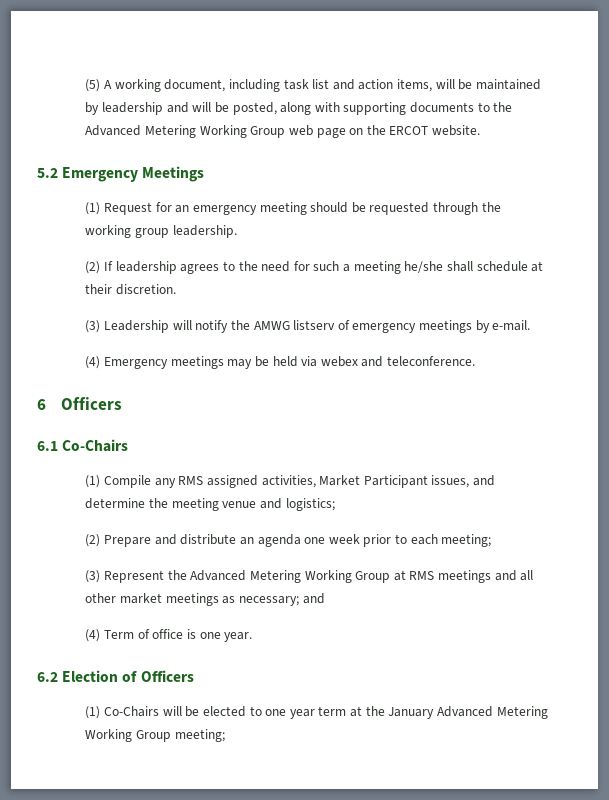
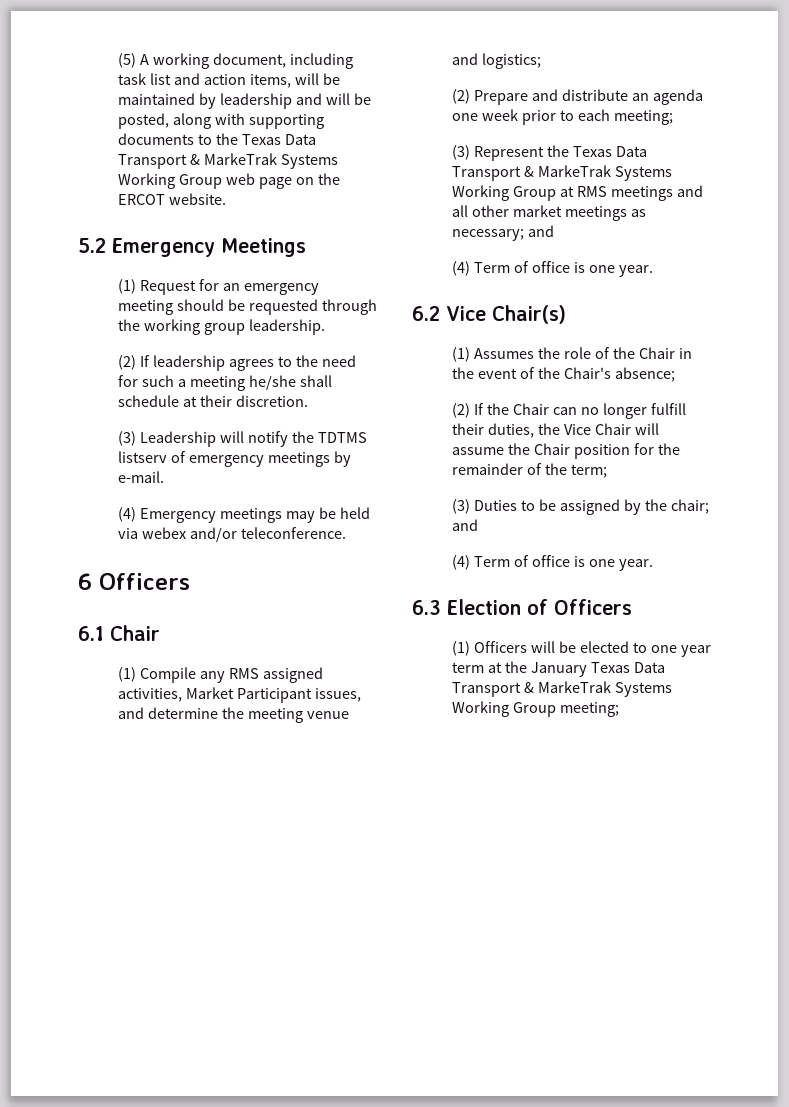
[85,125,196,138] Advanced Metering -> [241,134,316,145] [118,153,338,169] Texas Data Transport & MarkeTrak Systems
[253,321,290,330] AMWG -> [317,432,367,443] TDTMS
[361,356,384,367] and -> [190,527,238,542] and/or
[62,439,129,452] Co-Chairs -> [110,625,160,641] Chair
[190,570,301,583] Advanced Metering -> [572,146,647,157] [452,165,672,181] Texas Data Transport & MarkeTrak Systems
(58, 677) none -> [446,305,566,324] [452,347,692,362] [452,367,675,382] [452,403,686,419] [452,423,659,438] [452,443,680,459] [452,463,607,478] [452,499,709,515] [452,519,479,531] [452,555,653,571] [412,600,441,615] Vice Chair(s) // (1) Assumes the role of the Chair in the event of the Chair's absence; // (2) If the Chair can no longer fulfill their duties, the Vice Chair will assume the Chair position for the remainder of the term; // (3) Duties to be assigned by the chair; and // (4) Term of office is one year. // 6.3
[103,706,159,717] Co-Chairs -> [474,641,528,653] Officers
[437,706,548,719] Advanced Metering -> [590,662,665,673] [452,681,672,697] Texas Data Transport & MarkeTrak Systems

